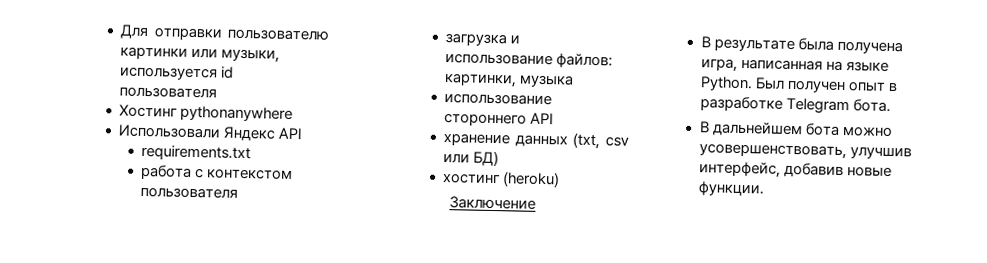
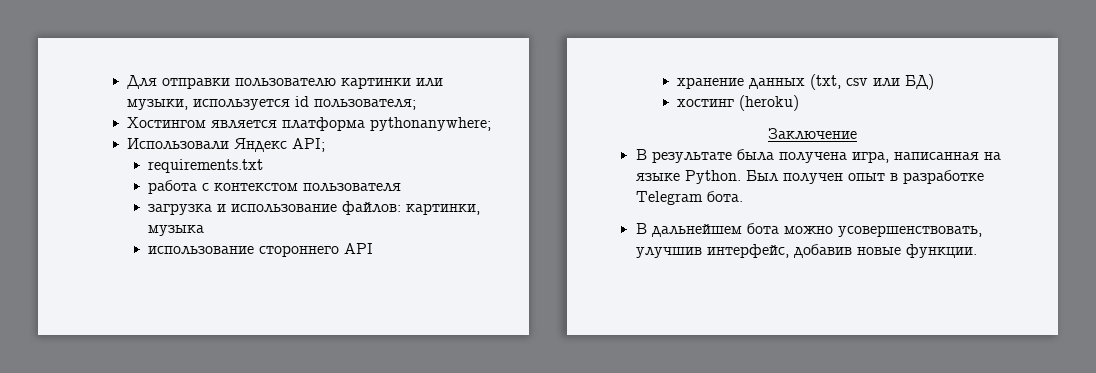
[119,86,218,99] [119,104,294,122] пользователя // Хостинг pythonanywhere -> [314,99,417,110] [127,117,492,131] пользователя; // Хостингом является платформа pythonanywhere;
[278,127,304,140] API -> [292,138,326,152] API;

